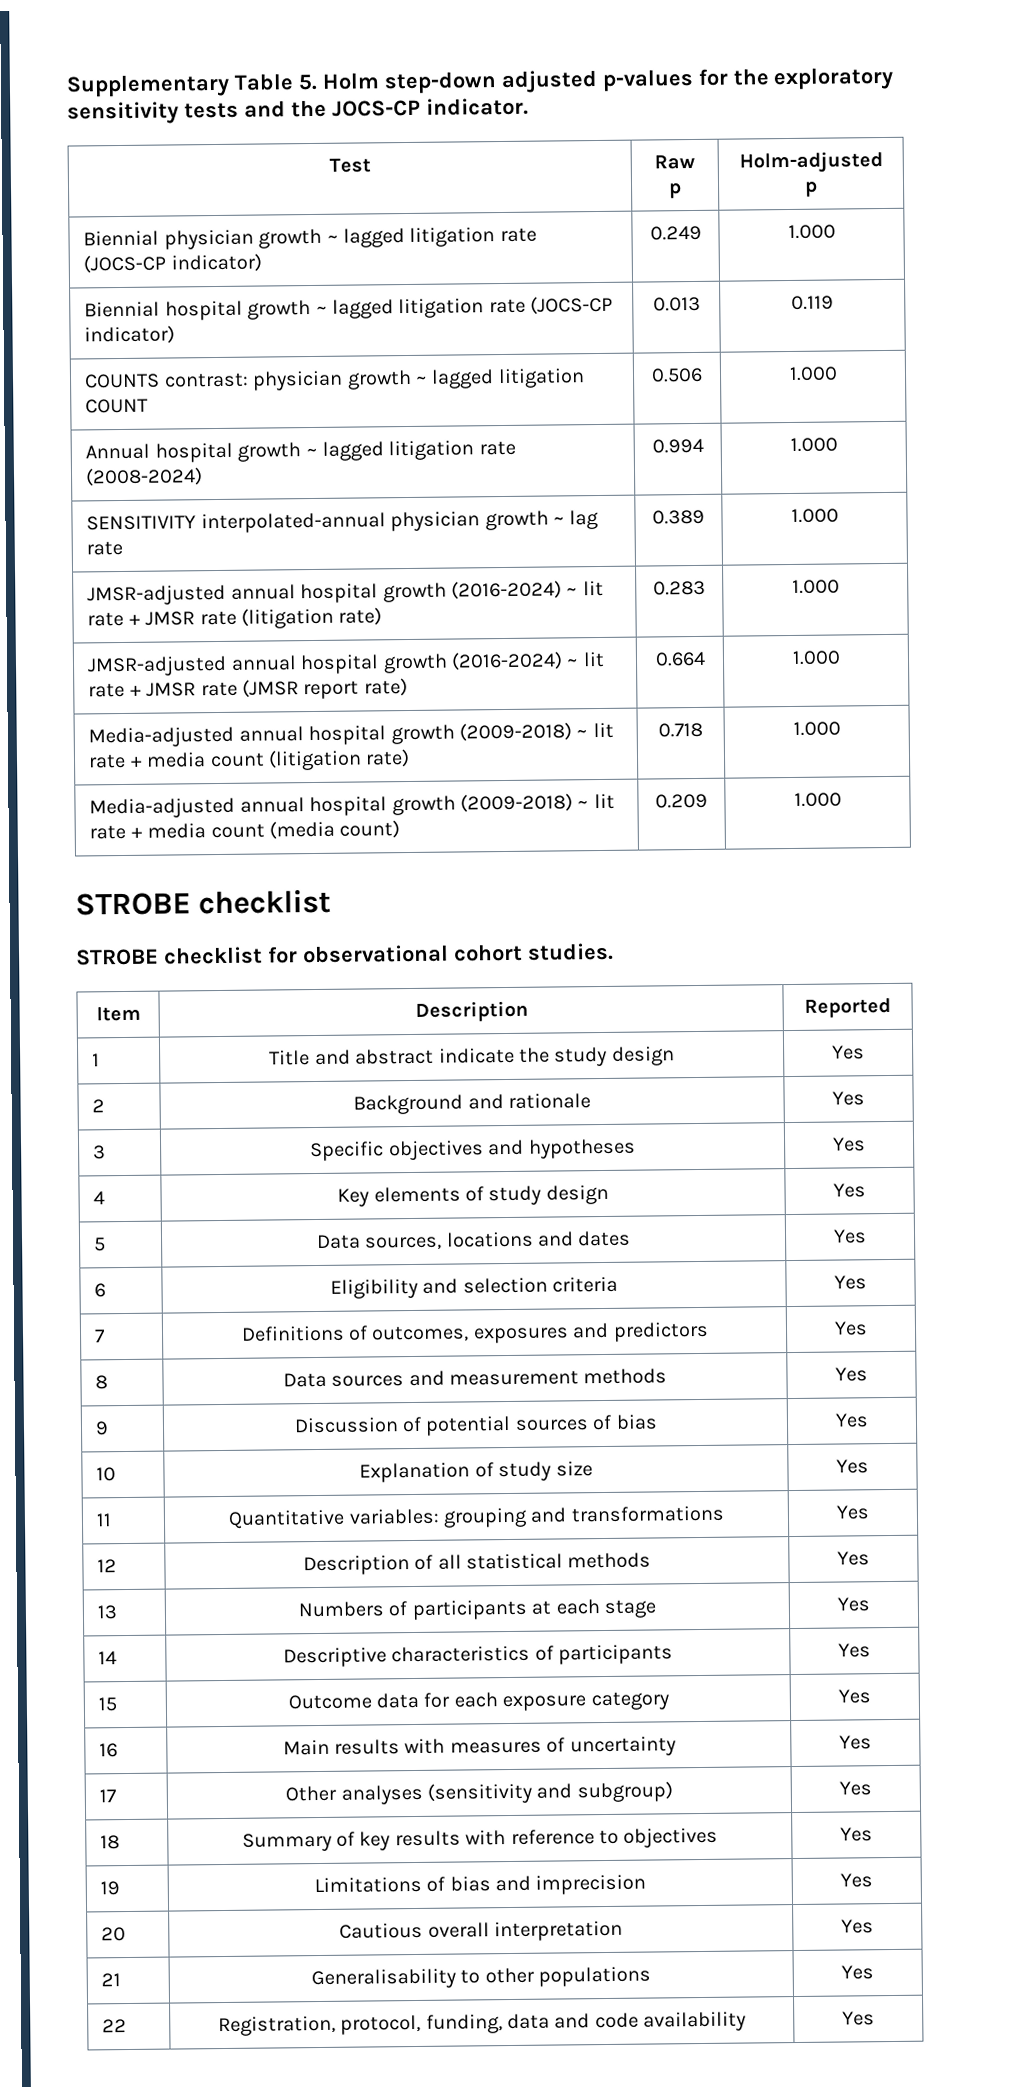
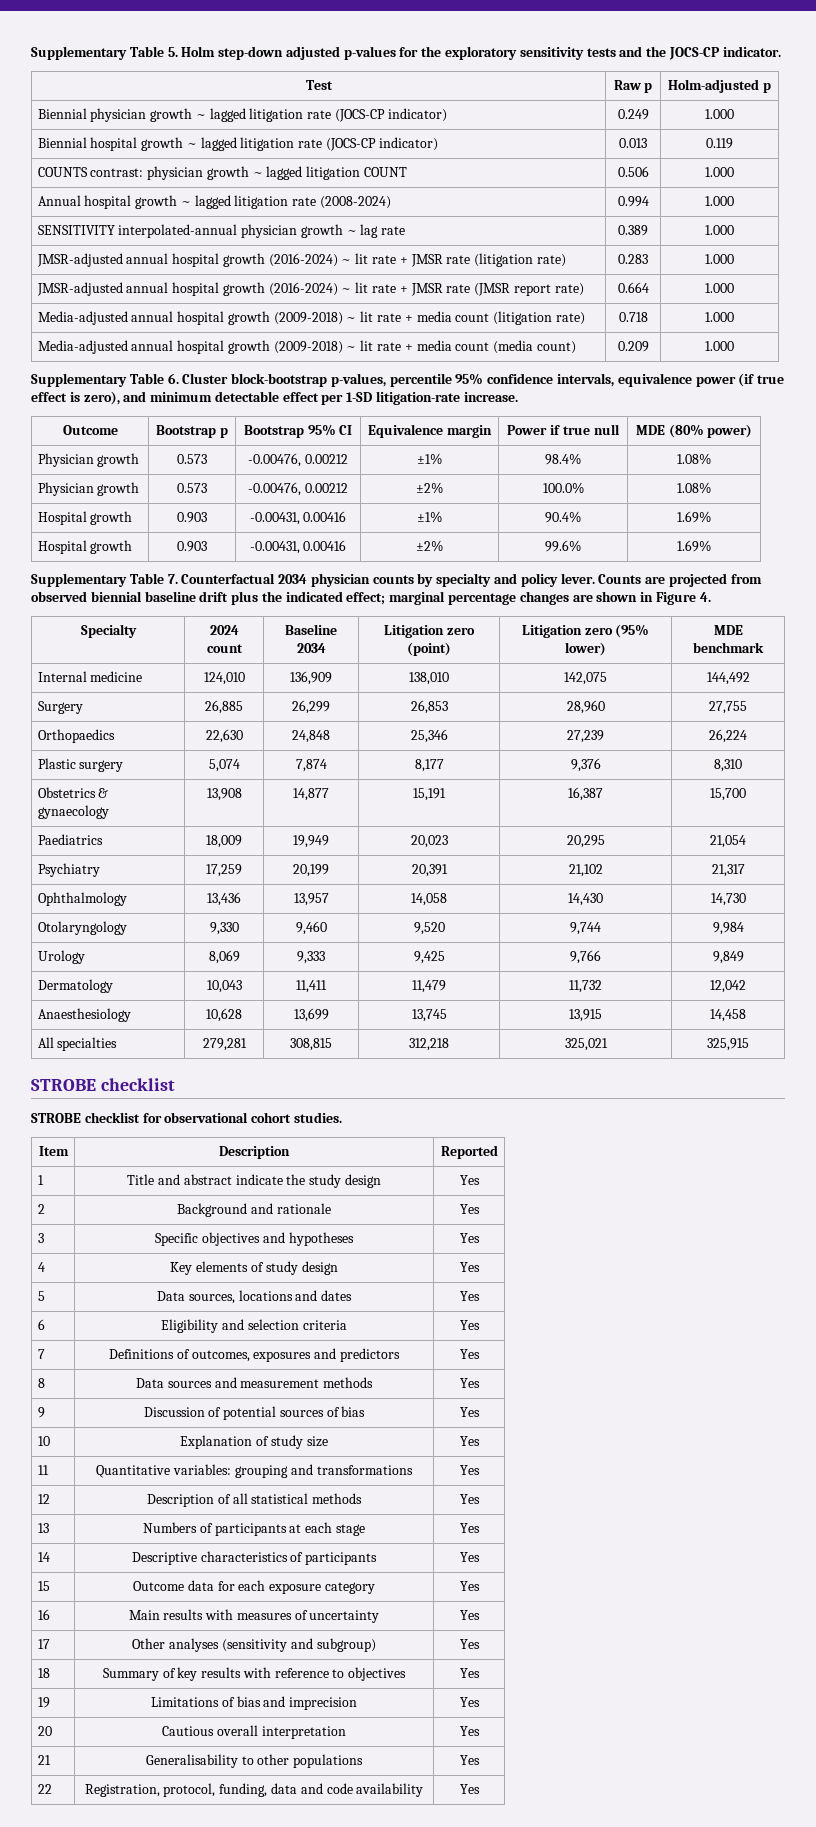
(842, 799) none -> [31,373,785,387] [31,391,518,405] [62,425,118,435] [156,425,228,438] [243,424,353,438] [368,424,492,438] [507,424,620,435] [635,424,753,438] [37,453,140,467] [177,454,207,464] [248,453,348,467] [417,453,442,465] [545,453,581,465] [677,453,711,465] [37,482,140,496] [177,483,207,493] [248,482,348,496] [416,482,443,494] [542,482,584,494] [677,482,711,494] [37,511,133,525] [177,512,207,523] [249,511,347,525] [417,511,442,523] [545,511,581,523] [677,511,711,523] [37,540,133,554] [177,541,207,552] [249,540,347,554] [416,540,443,552] [545,540,581,552] [677,540,711,552] [31,573,762,587] [31,591,711,605] [80,624,137,638] [209,625,239,635] [206,644,243,653] [285,624,337,635] [296,643,326,653] [384,625,475,638] [407,642,451,656] [521,624,650,638] [565,642,606,656] [713,625,743,635] [693,642,764,653] [37,671,143,682] [203,672,245,685] [290,671,332,685] [409,672,449,685] [564,672,607,685] [706,672,750,685] [37,701,83,714] [205,700,243,714] [292,700,330,714] [410,700,448,714] [566,700,605,714] [709,701,747,714] [37,729,115,743] [205,729,243,743] [292,730,330,743] [410,729,448,743] [567,730,604,743] [709,729,747,743] [37,758,124,772] [208,759,240,772] [295,759,327,772] [414,759,444,772] [570,758,601,772] [714,759,742,772] [37,787,109,798] [37,805,109,819] [206,788,242,801] [293,788,329,801] [413,788,446,801] [568,787,603,801] [710,788,746,801] [37,834,103,845] [206,835,242,848] [293,835,329,848] [410,835,448,848] [566,835,605,848] [710,835,746,848] [37,863,100,877] [206,864,242,877] [293,864,329,877] [411,864,448,877] [568,864,603,877] [711,864,745,877] [37,892,127,906] [207,892,241,906] [293,893,329,906] [411,893,447,906] [568,893,603,906] [710,893,746,906] [37,921,127,935] [209,922,239,935] [295,921,327,935] [413,922,445,935] [570,922,601,935] [712,922,744,935] [37,950,85,964] [208,950,240,964] [297,951,325,964] [413,951,445,964] [570,950,601,964] [712,951,744,964] [37,979,113,993] [206,980,242,993] [296,980,327,993] [412,980,446,993] [569,980,602,993] [710,980,746,993] [37,1008,131,1022] [206,1008,242,1022] [293,1008,329,1022] [411,1009,447,1022] [569,1009,602,1022] [710,1009,746,1022] [37,1037,118,1051] [202,1038,247,1051] [290,1038,332,1051] [409,1038,449,1051] [564,1038,608,1051] [707,1038,749,1051] // Supplementary Table 6. Cluster block-bootstrap p-values, percentile 95% confidence intervals, equivalence power (if true effect is zero), and minimum detectable effect per 1-SD litigation-rate increase. // Outcome | Bootstrap p | Bootstrap 95% CI | Equivalence margin | Power if true null | MDE (80% power) // Physician growth | 0.573 | -0.00476, 0.00212 | ±1% | 98.4% | 1.08% // Physician growth | 0.573 | -0.00476, 0.00212 | ±2% | 100.0% | 1.08% // Hospital growth | 0.903 | -0.00431, 0.00416 | ±1% | 90.4% | 1.69% // Hospital growth | 0.903 | -0.00431, 0.00416 | ±2% | 99.6% | 1.69% // Supplementary Table 7. Counterfactual 2034 physician counts by specialty and policy lever. Counts are projected from observed biennial baseline drift plus the indicated effect; marginal percentage changes are shown in Figure 4. // Specialty | 2024 count | Baseline 2034 | Litigation zero (point) | Litigation zero (95% lower) | MDE benchmark // Internal medicine | 124,010 | 136,909 | 138,010 | 142,075 | 144,492 // Surgery | 26,885 | 26,299 | 26,853 | 28,960 | 27,755 // Orthopaedics | 22,630 | 24,848 | 25,346 | 27,239 | 26,224 // Plastic surgery | 5,074 | 7,874 | 8,177 | 9,376 | 8,310 // Obstetrics & gynaecology | 13,908 | 14,877 | 15,191 | 16,387 | 15,700 // Paediatrics | 18,009 | 19,949 | 20,023 | 20,295 | 21,054 // Psychiatry | 17,259 | 20,199 | 20,391 | 21,102 | 21,317 // Ophthalmology | 13,436 | 13,957 | 14,058 | 14,430 | 14,730 // Otolaryngology | 9,330 | 9,460 | 9,520 | 9,744 | 9,984 // Urology | 8,069 | 9,333 | 9,425 | 9,766 | 9,849 // Dermatology | 10,043 | 11,411 | 11,479 | 11,732 | 12,042 // Anaesthesiology | 10,628 | 13,699 | 13,745 | 13,915 | 14,458 // All specialties | 279,281 | 308,815 | 312,218 | 325,021 | 325,915

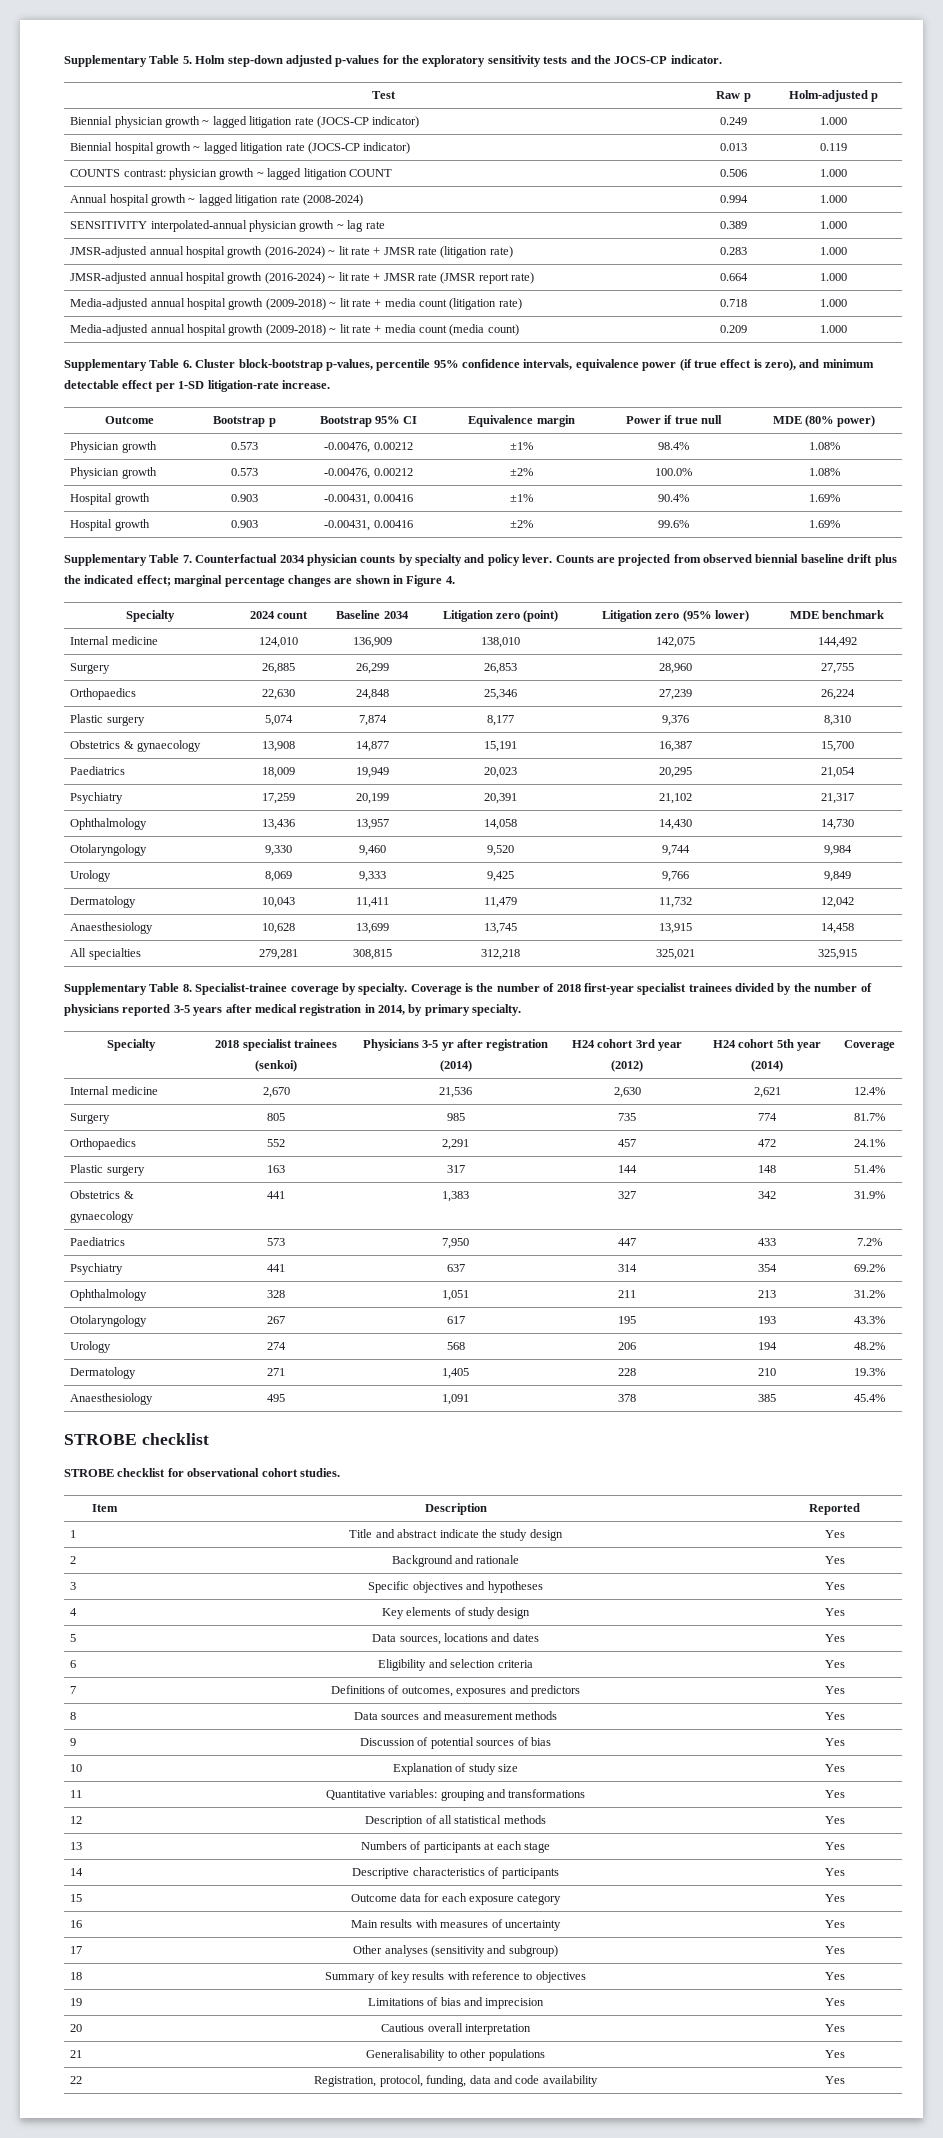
(749, 1044) none -> [64,983,872,995] [64,1004,522,1016] [107,1039,156,1051] [215,1039,337,1051] [255,1060,297,1072] [362,1039,549,1051] [439,1060,472,1072] [571,1039,683,1051] [611,1060,643,1072] [712,1039,822,1051] [751,1060,783,1072] [843,1040,895,1051] [70,1086,158,1095] [262,1087,290,1098] [439,1087,472,1098] [613,1087,641,1098] [753,1087,781,1098] [853,1087,885,1095] [70,1113,111,1124] [267,1113,285,1121] [446,1113,465,1121] [618,1113,636,1121] [758,1113,777,1121] [853,1113,885,1121] [70,1138,137,1150] [267,1139,285,1147] [442,1139,469,1150] [618,1139,636,1147] [758,1139,776,1147] [853,1139,885,1147] [70,1164,145,1176] [267,1165,285,1173] [446,1165,465,1173] [618,1165,637,1173] [758,1165,776,1173] [853,1165,885,1173] [70,1190,134,1199] [70,1211,135,1223] [267,1191,285,1199] [442,1191,469,1202] [618,1191,636,1199] [758,1191,776,1199] [853,1191,885,1199] [70,1237,126,1246] [267,1238,285,1246] [442,1238,469,1249] [618,1238,636,1246] [758,1238,776,1246] [856,1238,882,1246] [70,1263,124,1275] [267,1264,285,1272] [446,1264,465,1272] [618,1264,637,1272] [758,1264,777,1272] [853,1264,885,1272] [70,1289,148,1301] [267,1290,285,1298] [442,1290,469,1301] [618,1290,636,1298] [758,1290,776,1298] [853,1290,885,1298] [70,1315,148,1327] [267,1316,285,1324] [446,1316,465,1324] [618,1316,636,1324] [758,1316,776,1324] [853,1316,885,1324] [70,1341,112,1353] [267,1342,286,1350] [446,1342,465,1350] [618,1342,636,1350] [758,1342,777,1350] [853,1342,885,1350] [70,1367,137,1379] [267,1368,285,1376] [442,1368,469,1379] [618,1368,636,1376] [758,1368,776,1376] [853,1368,885,1376] [70,1393,154,1405] [267,1394,285,1402] [442,1394,469,1405] [618,1394,636,1402] [758,1394,776,1402] [853,1394,885,1402] // Supplementary Table 8. Specialist-trainee coverage by specialty. Coverage is the number of 2018 first-year specialist trainees divided by the number of physicians reported 3-5 years after medical registration in 2014, by primary specialty. // Specialty | 2018 specialist trainees (senkoi) | Physicians 3-5 yr after registration (2014) | H24 cohort 3rd year (2012) | H24 cohort 5th year (2014) | Coverage // Internal medicine | 2,670 | 21,536 | 2,630 | 2,621 | 12.4% // Surgery | 805 | 985 | 735 | 774 | 81.7% // Orthopaedics | 552 | 2,291 | 457 | 472 | 24.1% // Plastic surgery | 163 | 317 | 144 | 148 | 51.4% // Obstetrics & gynaecology | 441 | 1,383 | 327 | 342 | 31.9% // Paediatrics | 573 | 7,950 | 447 | 433 | 7.2% // Psychiatry | 441 | 637 | 314 | 354 | 69.2% // Ophthalmology | 328 | 1,051 | 211 | 213 | 31.2% // Otolaryngology | 267 | 617 | 195 | 193 | 43.3% // Urology | 274 | 568 | 206 | 194 | 48.2% // Dermatology | 271 | 1,405 | 228 | 210 | 19.3% // Anaesthesiology | 495 | 1,091 | 378 | 385 | 45.4%

